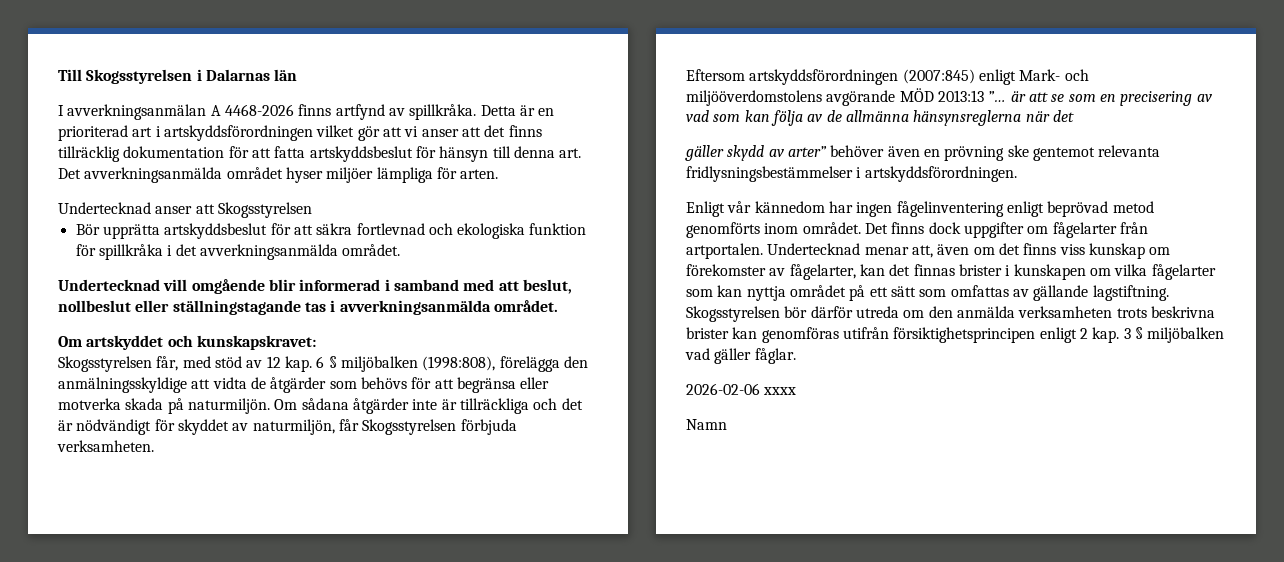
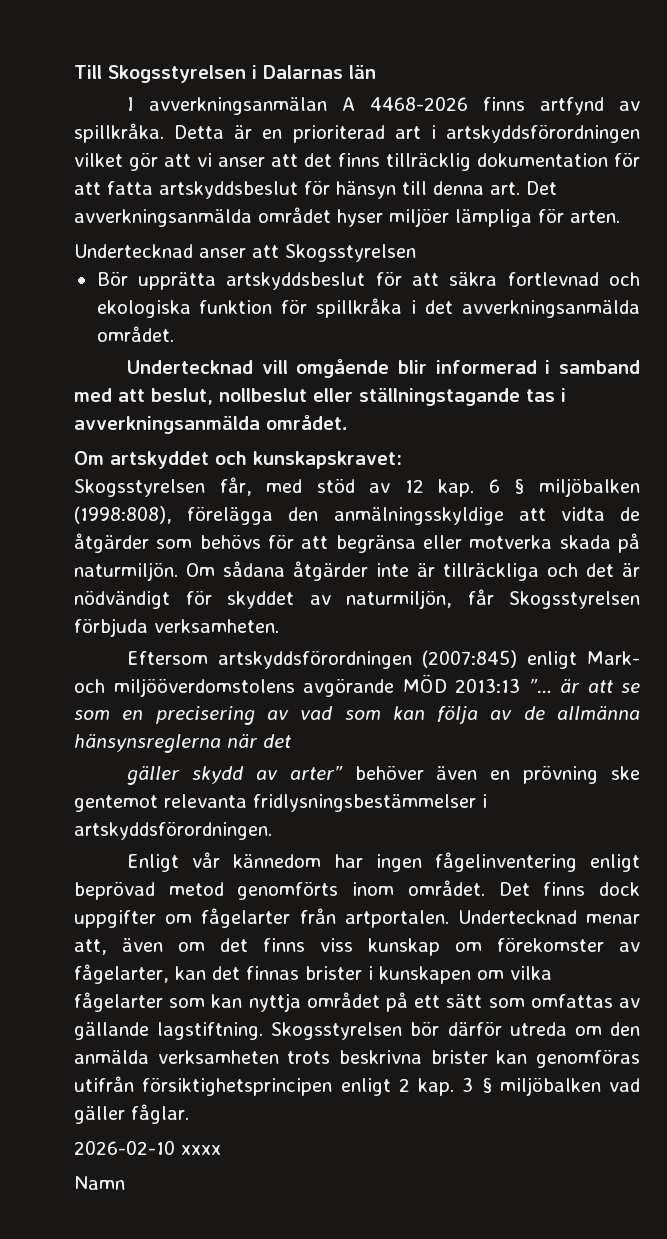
[686,383,760,395] 2026-02-06 -> [74,1140,175,1155] 2026-02-10

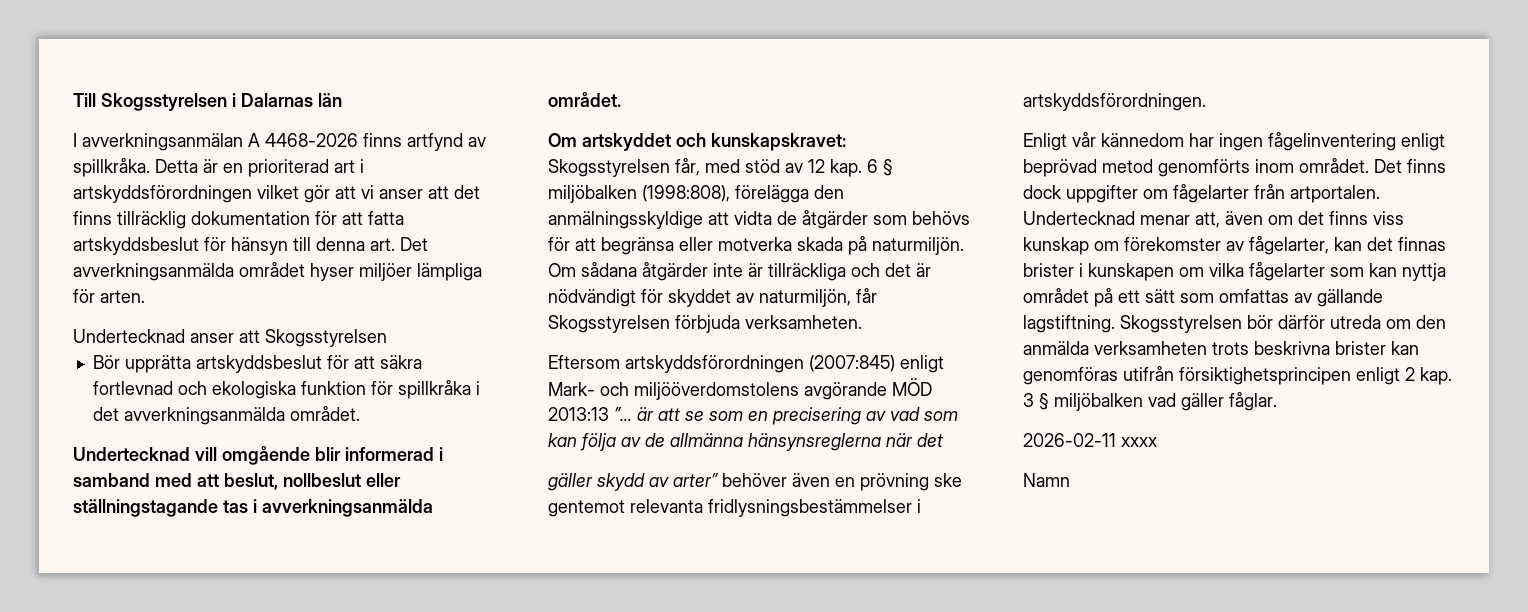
[74,1140,175,1155] 2026-02-10 -> [1023,433,1116,447] 2026-02-11

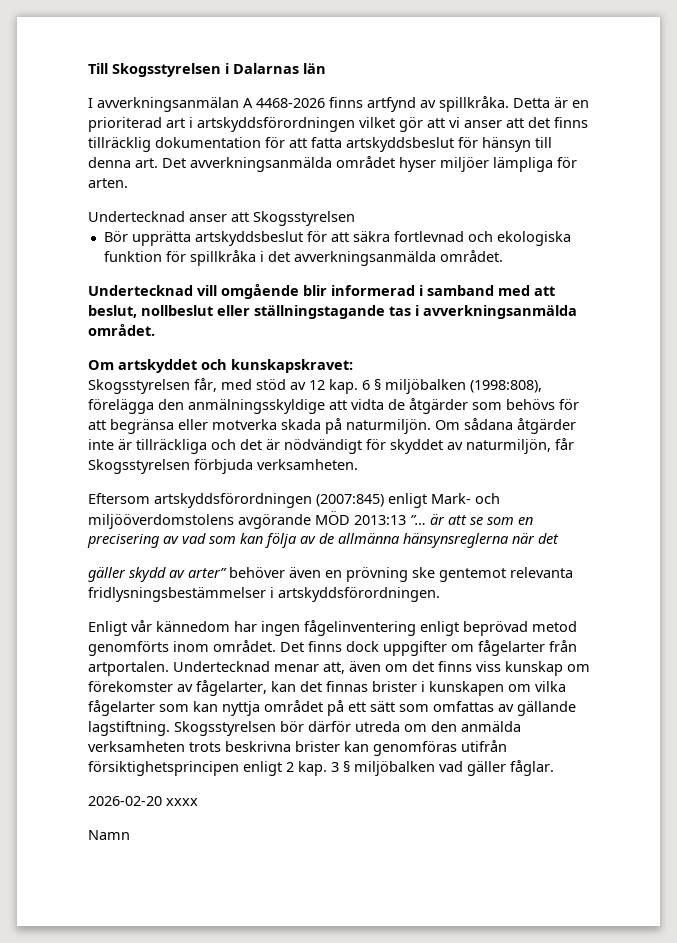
[1023,433,1116,447] 2026-02-11 -> [88,796,162,806] 2026-02-20

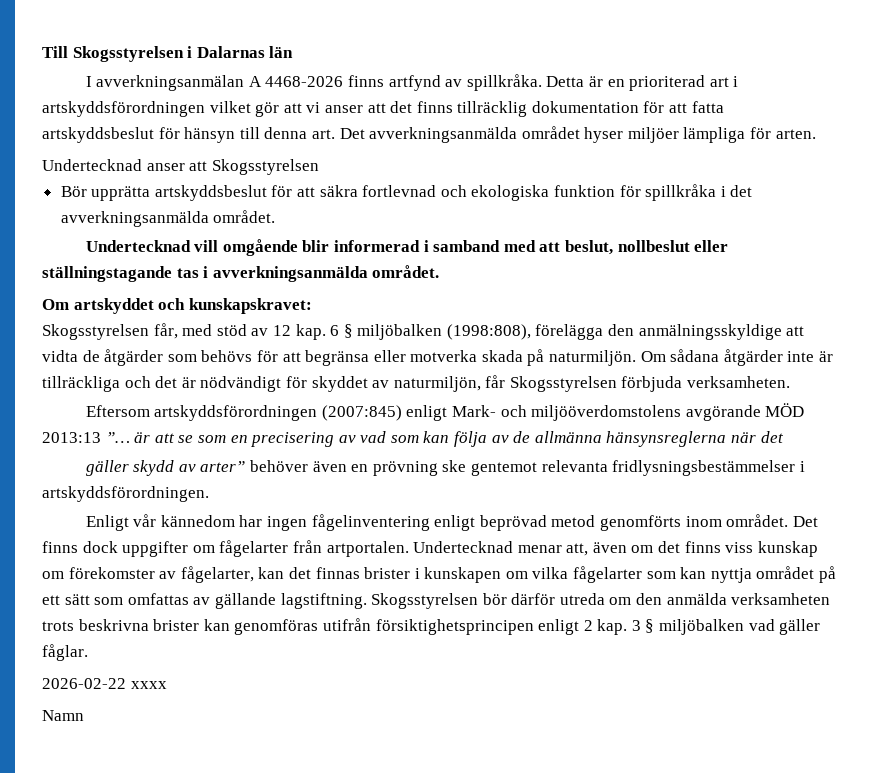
[88,796,162,806] 2026-02-20 -> [42,678,126,689] 2026-02-22

